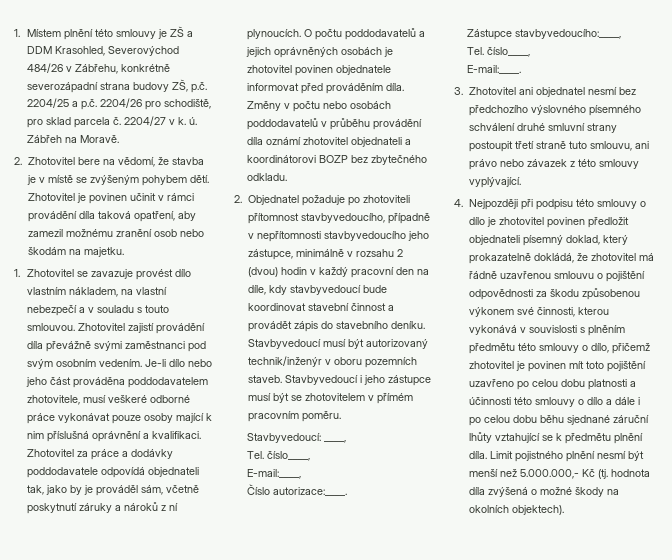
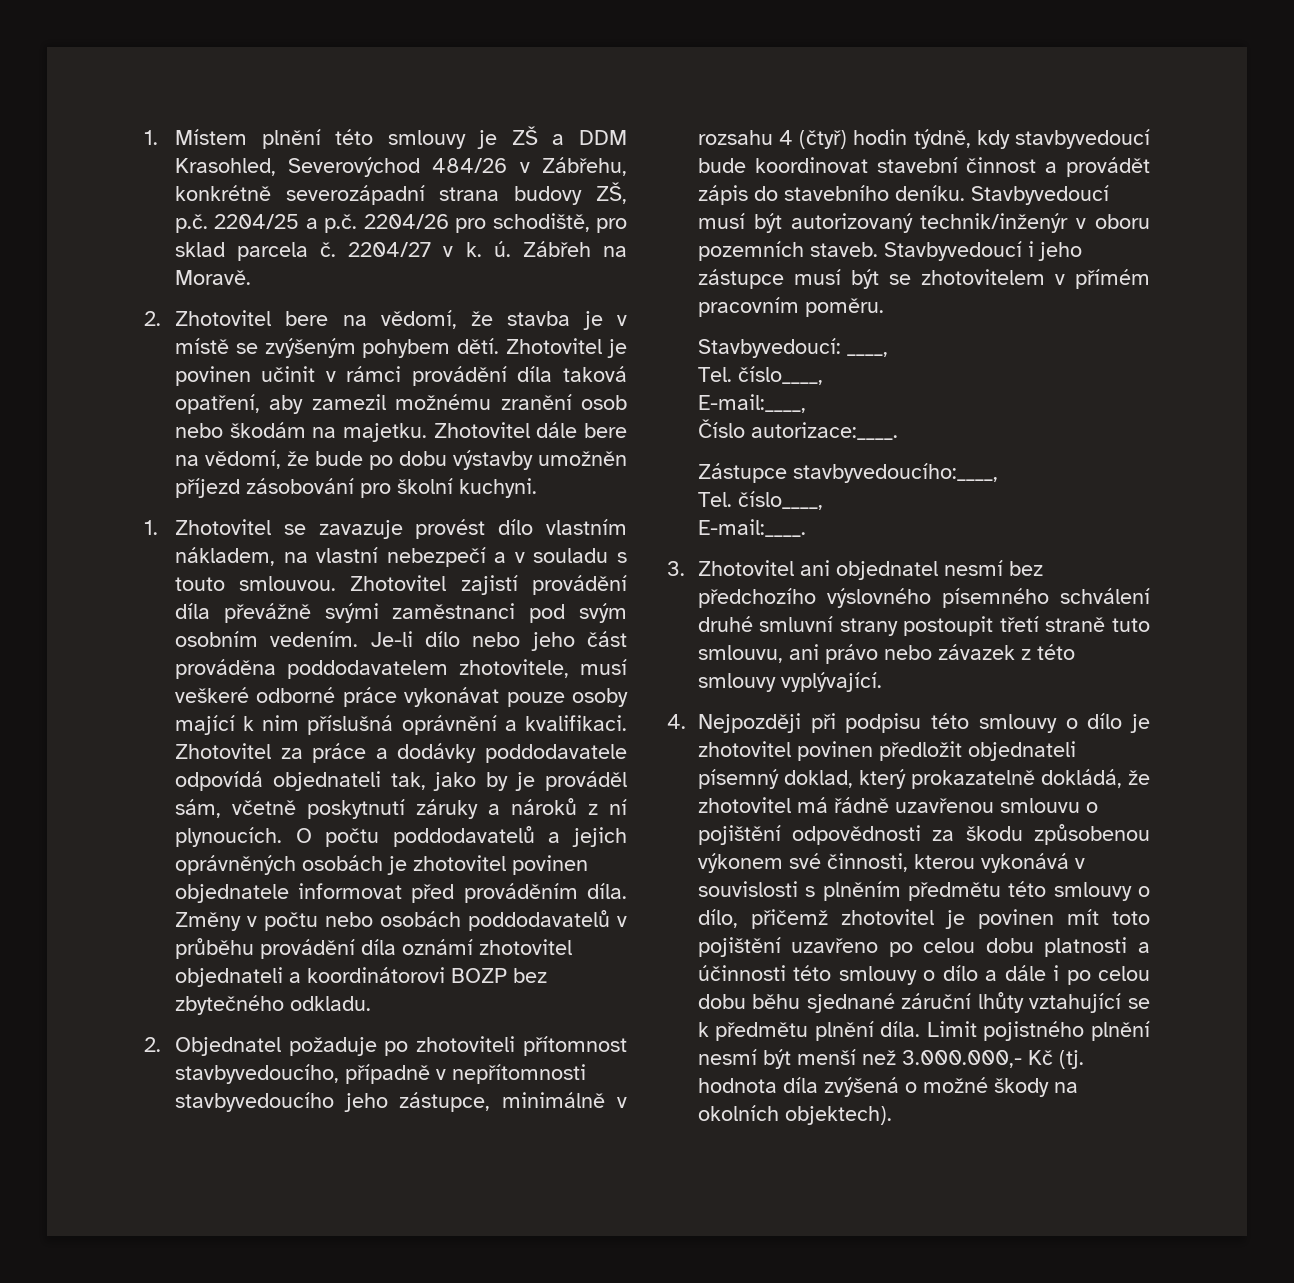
(124, 252) none -> [433,422,627,438] [174,450,627,470] [174,478,537,498] Zhotovitel dále bere na vědomí, že bude po dobu výstavby umožněn příjezd zásobování pro školní kuchyni.
[396,249,403,257] [247,267,429,278] [247,285,266,295] 2 (dvou) hodin v každý pracovní den na díle, -> [779,129,971,149] 4 (čtyř) hodin týdně,
[519,469,579,479] 5.000.000,- -> [901,1050,1022,1068] 3.000.000,-

